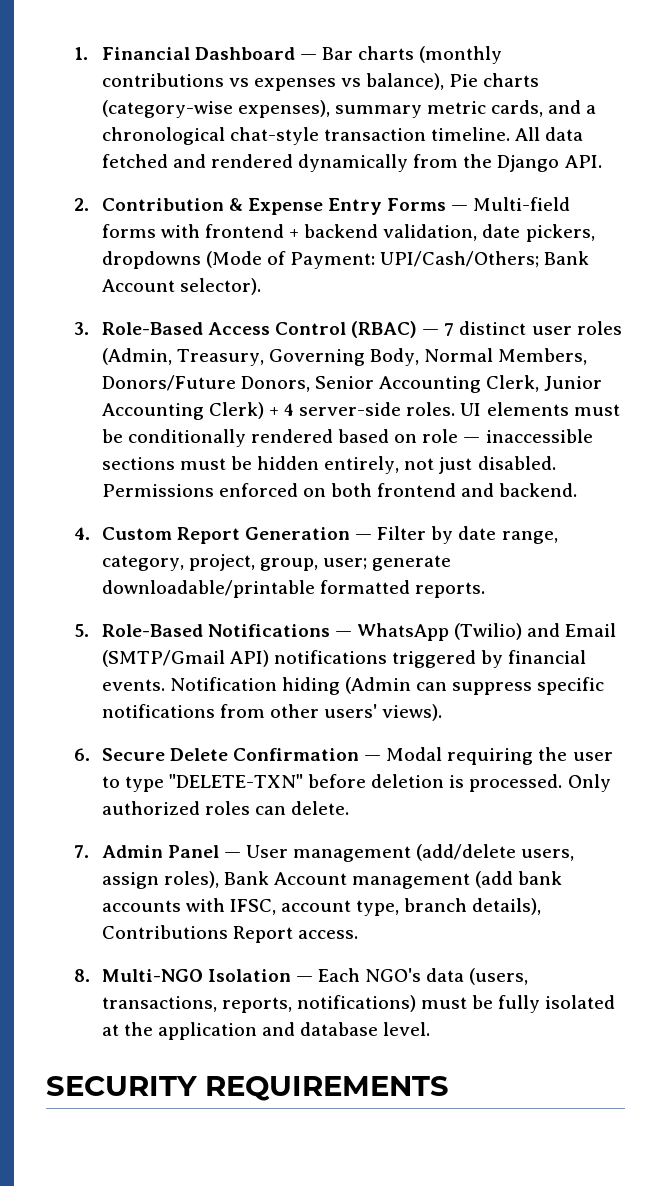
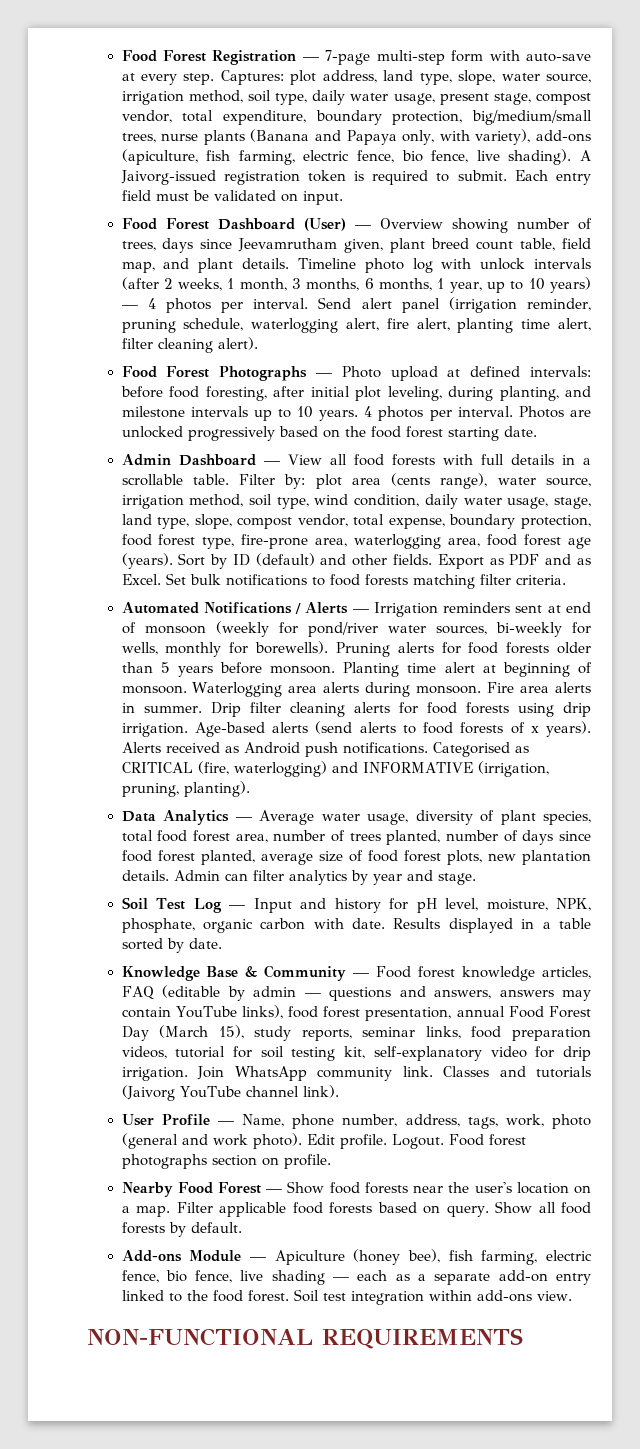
[73,46,503,64] [101,73,540,91] [101,100,597,118] [101,127,584,145] [101,154,602,172] [73,197,571,215] [101,224,595,242] [101,251,590,269] [101,278,261,295] [73,321,622,338] [101,348,588,366] [101,375,603,393] [101,402,620,420] [101,429,593,447] [101,456,556,474] [101,483,578,497] [73,526,558,544] [101,554,452,571] [101,580,485,598] [73,623,617,641] [101,650,587,668] [101,677,605,695] [101,704,443,721] [73,747,613,765] [101,774,611,792] [101,801,350,815] [73,844,575,862] [101,871,563,889] [101,898,542,916] [101,925,358,943] [73,968,529,985] [101,995,616,1013] [101,1022,431,1040] [46,1076,198,1096] 1. Financial Dashboard — Bar charts (monthly contributions vs expenses vs balance), Pie charts (category-wise expenses), summary metric cards, and a chronological chat-style transaction timeline. All data fetched and rendered dynamically from the Django API. // 2. Contribution & Expense Entry Forms — Multi-field forms with frontend + backend validation, date pickers, dropdowns (Mode of Payment: UPI/Cash/Others; Bank Account selector). // 3. Role-Based Access Control (RBAC) — 7 distinct user roles (Admin, Treasury, Governing Body, Normal Members, Donors/Future Donors, Senior Accounting Clerk, Junior Accounting Clerk) + 4 server-side roles. UI elements must be conditionally rendered based on role — inaccessible sections must be hidden entirely, not just disabled. Permissions enforced on both frontend and backend. // 4. Custom Report Generation — Filter by date range, category, project, group, user; generate downloadable/printable formatted reports. // 5. Role-Based Notifications — WhatsApp (Twilio) and Email (SMTP/Gmail API) notifications triggered by financial events. Notification hiding (Admin can suppress specific notifications from other users' views). // 6. Secure Delete Confirmation — Modal requiring the user to type "DELETE-TXN" before deletion is processed. Only authorized roles can delete. // 7. Admin Panel — User management (add/delete users, assign roles), Bank Account management (add bank accounts with IFSC, account type, branch details), Contributions Report access. // 8. Multi-NGO Isolation — Each NGO's data (users, transactions, reports, notifications) must be fully isolated at the application and database level. // SECURITY -> [121,50,591,65] [121,70,591,85] [121,90,591,105] [121,110,592,125] [121,129,591,145] [121,149,592,165] [120,170,591,185] [121,190,343,205] [121,218,592,233] [121,238,591,253] [121,258,591,273] [121,277,591,293] [121,297,591,313] [121,318,591,333] [121,337,258,353] [121,366,591,381] [120,386,591,401] [121,406,591,421] [121,426,537,441] [121,454,591,466] [121,473,591,489] [121,494,591,509] [121,514,591,529] [121,534,591,549] [121,553,592,569] [121,573,566,589] [121,602,591,617] [121,621,591,637] [121,641,591,657] [121,662,592,677] [121,682,591,697] [121,702,592,717] [121,721,591,737] [121,742,529,757] [121,761,549,777] [121,781,250,797] [121,810,592,825] [121,830,591,845] [121,850,591,865] [121,870,476,885] [121,897,591,913] [121,918,591,933] [121,938,222,953] [121,965,591,981] [121,985,591,1001] [121,1005,591,1021] [121,1025,591,1041] [121,1046,591,1061] [121,1066,591,1081] [121,1085,339,1101] [121,1114,591,1129] [121,1133,526,1149] [121,1154,331,1169] [121,1181,591,1197] [121,1201,591,1217] [121,1222,242,1237] [121,1249,592,1265] [121,1270,591,1285] [121,1289,572,1305] [87,1328,313,1346] Food Forest Registration — 7-page multi-step form with auto-save at every step. Captures: plot address, land type, slope, water source, irrigation method, soil type, daily water usage, present stage, compost vendor, total expenditure, boundary protection, big/medium/small trees, nurse plants (Banana and Papaya only, with variety), add-ons (apiculture, fish farming, electric fence, bio fence, live shading). A Jaivorg-issued registration token is required to submit. Each entry field must be validated on input. // Food Forest Dashboard (User) — Overview showing number of trees, days since Jeevamrutham given, plant breed count table, field map, and plant details. Timeline photo log with unlock intervals (after 2 weeks, 1 month, 3 months, 6 months, 1 year, up to 10 years) — 4 photos per interval. Send alert panel (irrigation reminder, pruning schedule, waterlogging alert, fire alert, planting time alert, filter cleaning alert). // Food Forest Photographs — Photo upload at defined intervals: before food foresting, after initial plot leveling, during planting, and milestone intervals up to 10 years. 4 photos per interval. Photos are unlocked progressively based on the food forest starting date. // Admin Dashboard — View all food forests with full details in a scrollable table. Filter by: plot area (cents range), water source, irrigation method, soil type, wind condition, daily water usage, stage, land type, slope, compost vendor, total expense, boundary protection, food forest type, fire-prone area, waterlogging area, food forest age (years). Sort by ID (default) and other fields. Export as PDF and as Excel. Set bulk notifications to food forests matching filter criteria. // Automated Notifications / Alerts — Irrigation reminders sent at end of monsoon (weekly for pond/river water sources, bi-weekly for wells, monthly for borewells). Pruning alerts for food forests older than 5 years before monsoon. Planting time alert at beginning of monsoon. Waterlogging area alerts during monsoon. Fire area alerts in summer. Drip filter cleaning alerts for food forests using drip irrigation. Age-based alerts (send alerts to food forests of x years). Alerts received as Android push notifications. Categorised as CRITICAL (fire, waterlogging) and INFORMATIVE (irrigation, pruning, planting). // Data Analytics — Average water usage, diversity of plant species, total food forest area, number of trees planted, number of days since food forest planted, average size of food forest plots, new plantation details. Admin can filter analytics by year and stage. // Soil Test Log — Input and history for pH level, moisture, NPK, phosphate, organic carbon with date. Results displayed in a table sorted by date. // Knowledge Base & Community — Food forest knowledge articles, FAQ (editable by admin — questions and answers, answers may contain YouTube links), food forest presentation, annual Food Forest Day (March 15), study reports, seminar links, food preparation videos, tutorial for soil testing kit, self-explanatory video for drip irrigation. Join WhatsApp community link. Classes and tutorials (Jaivorg YouTube channel link). // User Profile — Name, phone number, address, tags, work, photo (general and work photo). Edit profile. Logout. Food forest photographs section on profile. // Nearby Food Forest — Show food forests near the user's location on a map. Filter applicable food forests based on query. Show all food forests by default. // Add-ons Module — Apiculture (honey bee), fish farming, electric fence, bio fence, live shading — each as a separate add-on entry linked to the food forest. Soil test integration within add-ons view. // NON-FUNCTIONAL

